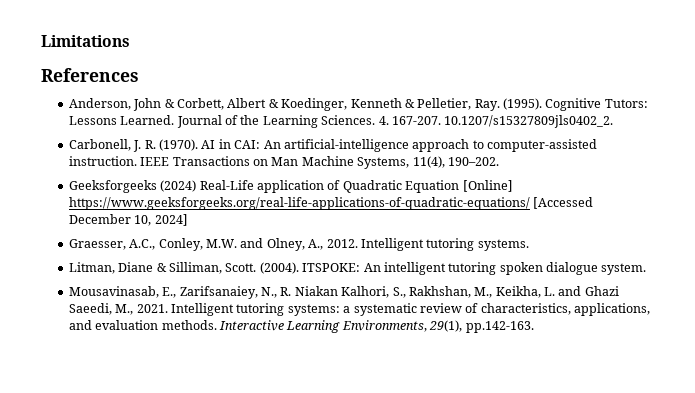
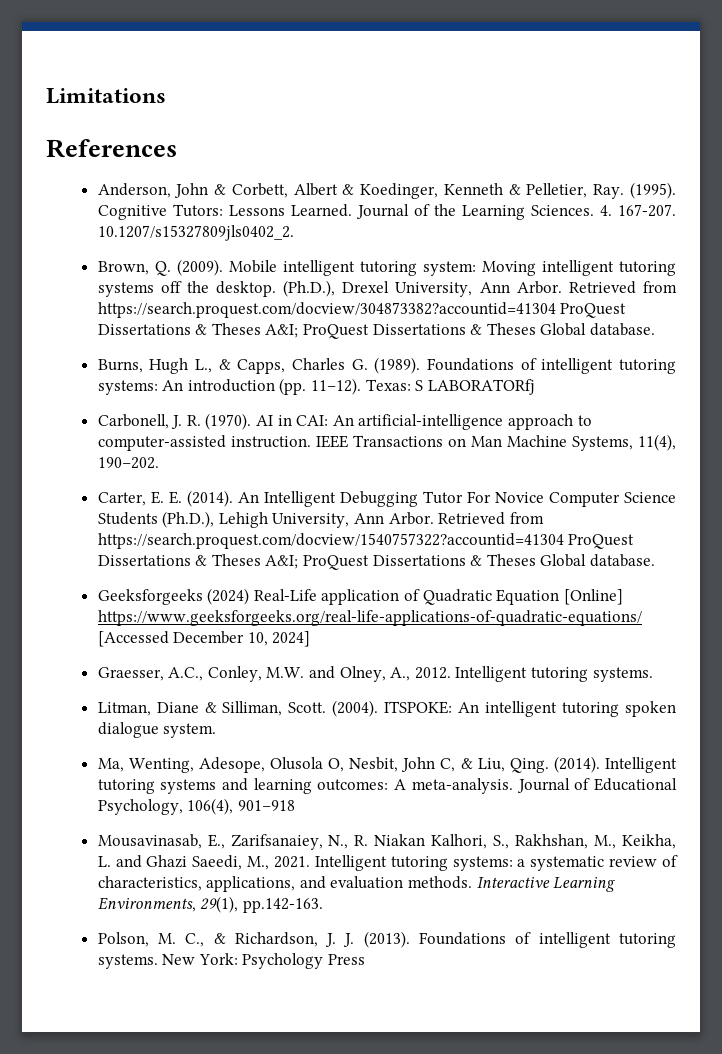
(614, 121) none -> [97,259,676,276] [97,280,677,297] [97,302,627,318] [97,323,655,339] [97,357,676,374] [97,378,535,395] // Brown, Q. (2009). Mobile intelligent tutoring system: Moving intelligent tutoring systems off the desktop. (Ph.D.), Drexel University, Ann Arbor. Retrieved from https://search.proquest.com/docview/304873382?accountid=41304 ProQuest Dissertations & Theses A&I; ProQuest Dissertations & Theses Global database. // Burns, Hugh L., & Capps, Charles G. (1989). Foundations of intelligent tutoring systems: An introduction (pp. 11–12). Texas: S LABORATORfj
(499, 161) none -> [97,490,676,507] [97,511,544,528] [97,533,635,549] [97,554,655,570] // Carter, E. E. (2014). An Intelligent Debugging Tutor For Novice Computer Science Students (Ph.D.), Lehigh University, Ann Arbor. Retrieved from https://search.proquest.com/docview/1540757322?accountid=41304 ProQuest Dissertations & Theses A&I; ProQuest Dissertations & Theses Global database.
(647, 269) none -> [97,756,677,773] [97,778,677,794] [97,798,295,815] // Ma, Wenting, Adesope, Olusola O, Nesbit, John C, & Liu, Qing. (2014). Intelligent tutoring systems and learning outcomes: A meta-analysis. Journal of Educational Psychology, 106(4), 901–918
(534, 327) none -> [97,931,676,948] [97,953,366,969] // Polson, M. C., & Richardson, J. J. (2013). Foundations of intelligent tutoring systems. New York: Psychology Press

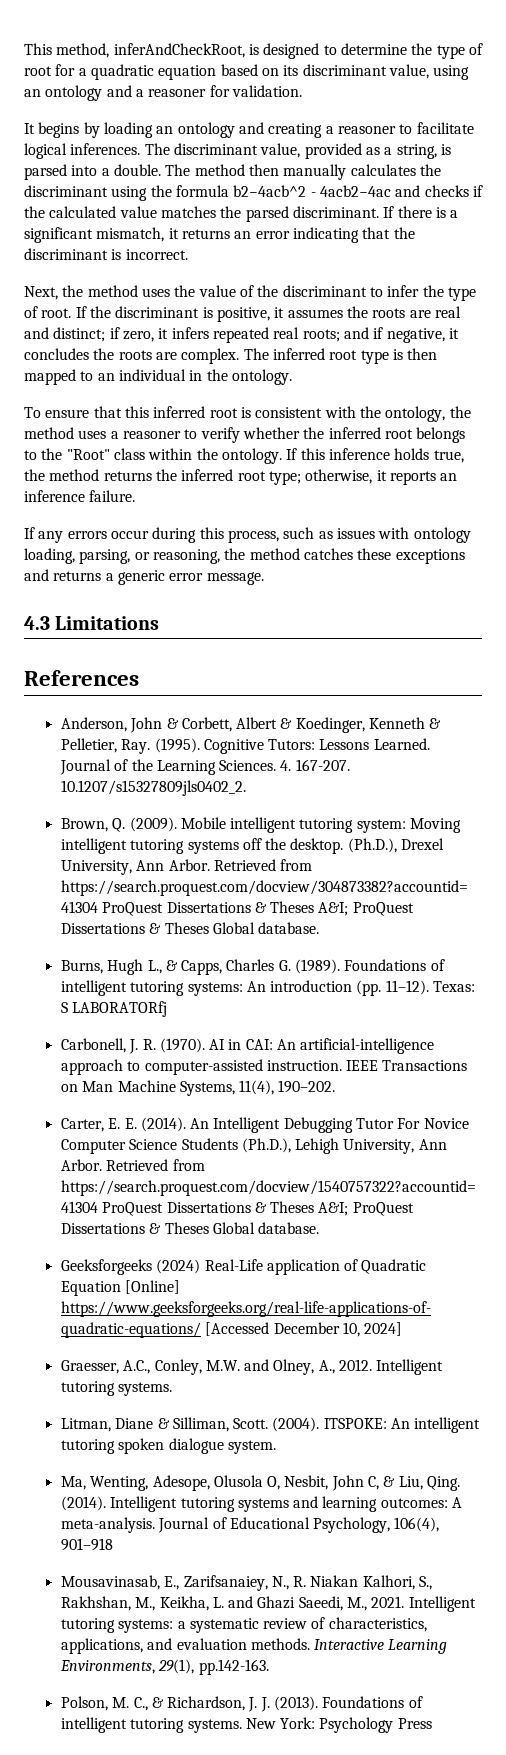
(46, 96) none -> [24,43,483,59] [24,64,470,80] [24,85,302,101] [24,122,474,138] [24,143,451,159] [24,164,441,180] [24,185,483,201] [24,206,459,222] [24,227,415,243] [24,248,188,260] [24,285,476,301] [24,306,461,322] [24,327,459,343] [24,348,438,364] [24,369,292,385] [24,406,471,422] [24,427,466,443] [24,448,464,464] [24,469,458,485] [24,490,136,502] [24,527,471,543] [24,548,465,564] [24,569,264,585] [24,616,50,630] This method, inferAndCheckRoot, is designed to determine the type of root for a quadratic equation based on its discriminant value, using an ontology and a reasoner for validation. // It begins by loading an ontology and creating a reasoner to facilitate logical inferences. The discriminant value, provided as a string, is parsed into a double. The method then manually calculates the discriminant using the formula b2−4acb^2 - 4acb2−4ac and checks if the calculated value matches the parsed discriminant. If there is a significant mismatch, it returns an error indicating that the discriminant is incorrect. // Next, the method uses the value of the discriminant to infer the type of root. If the discriminant is positive, it assumes the roots are real and distinct; if zero, it infers repeated real roots; and if negative, it concludes the roots are complex. The inferred root type is then mapped to an individual in the ontology. // To ensure that this inferred root is consistent with the ontology, the method uses a reasoner to verify whether the inferred root belongs to the "Root" class within the ontology. If this inference holds true, the method returns the inferred root type; otherwise, it reports an inference failure. // If any errors occur during this process, such as issues with ontology loading, parsing, or reasoning, the method catches these exceptions and returns a generic error message. // 4.3

